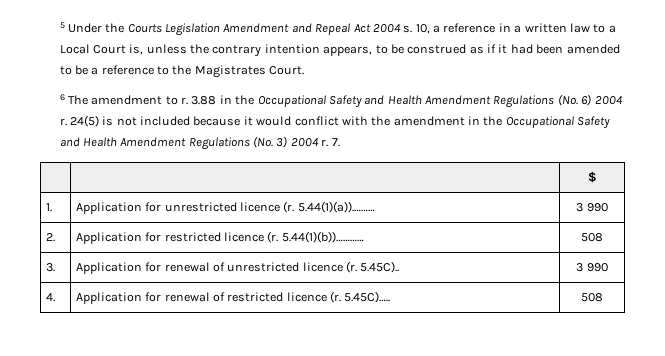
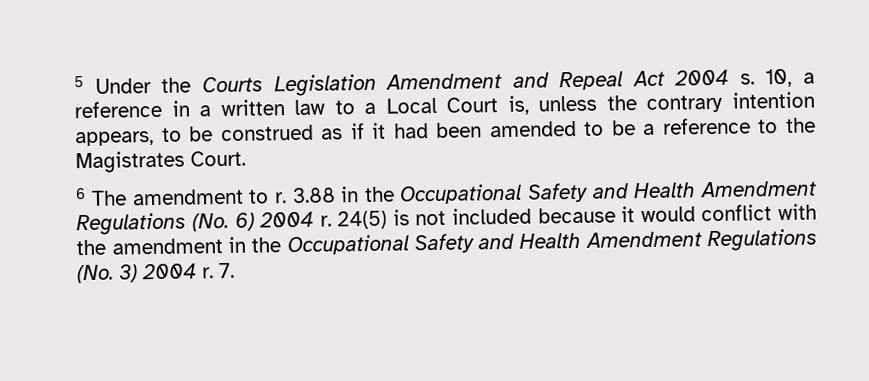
[587,171,597,183] [45,203,52,212] [75,201,375,214] [576,203,608,212] [45,233,55,242] [75,231,364,244] [581,233,603,242] [45,263,55,272] [75,261,400,274] [576,263,608,272] [45,293,55,302] [75,291,391,304] [581,293,603,302] // | | $ // 1. | Application for unrestricted licence (r. 5.44(1)(a)).……… | 3 990 // 2. | Application for restricted licence (r. 5.44(1)(b))………… | 508 // 3. | Application for renewal of unrestricted licence (r. 5.45C).. | 3 990 // 4. | Application for renewal of restricted licence (r. 5.45C)….. | 508 -> (236, 270) none

